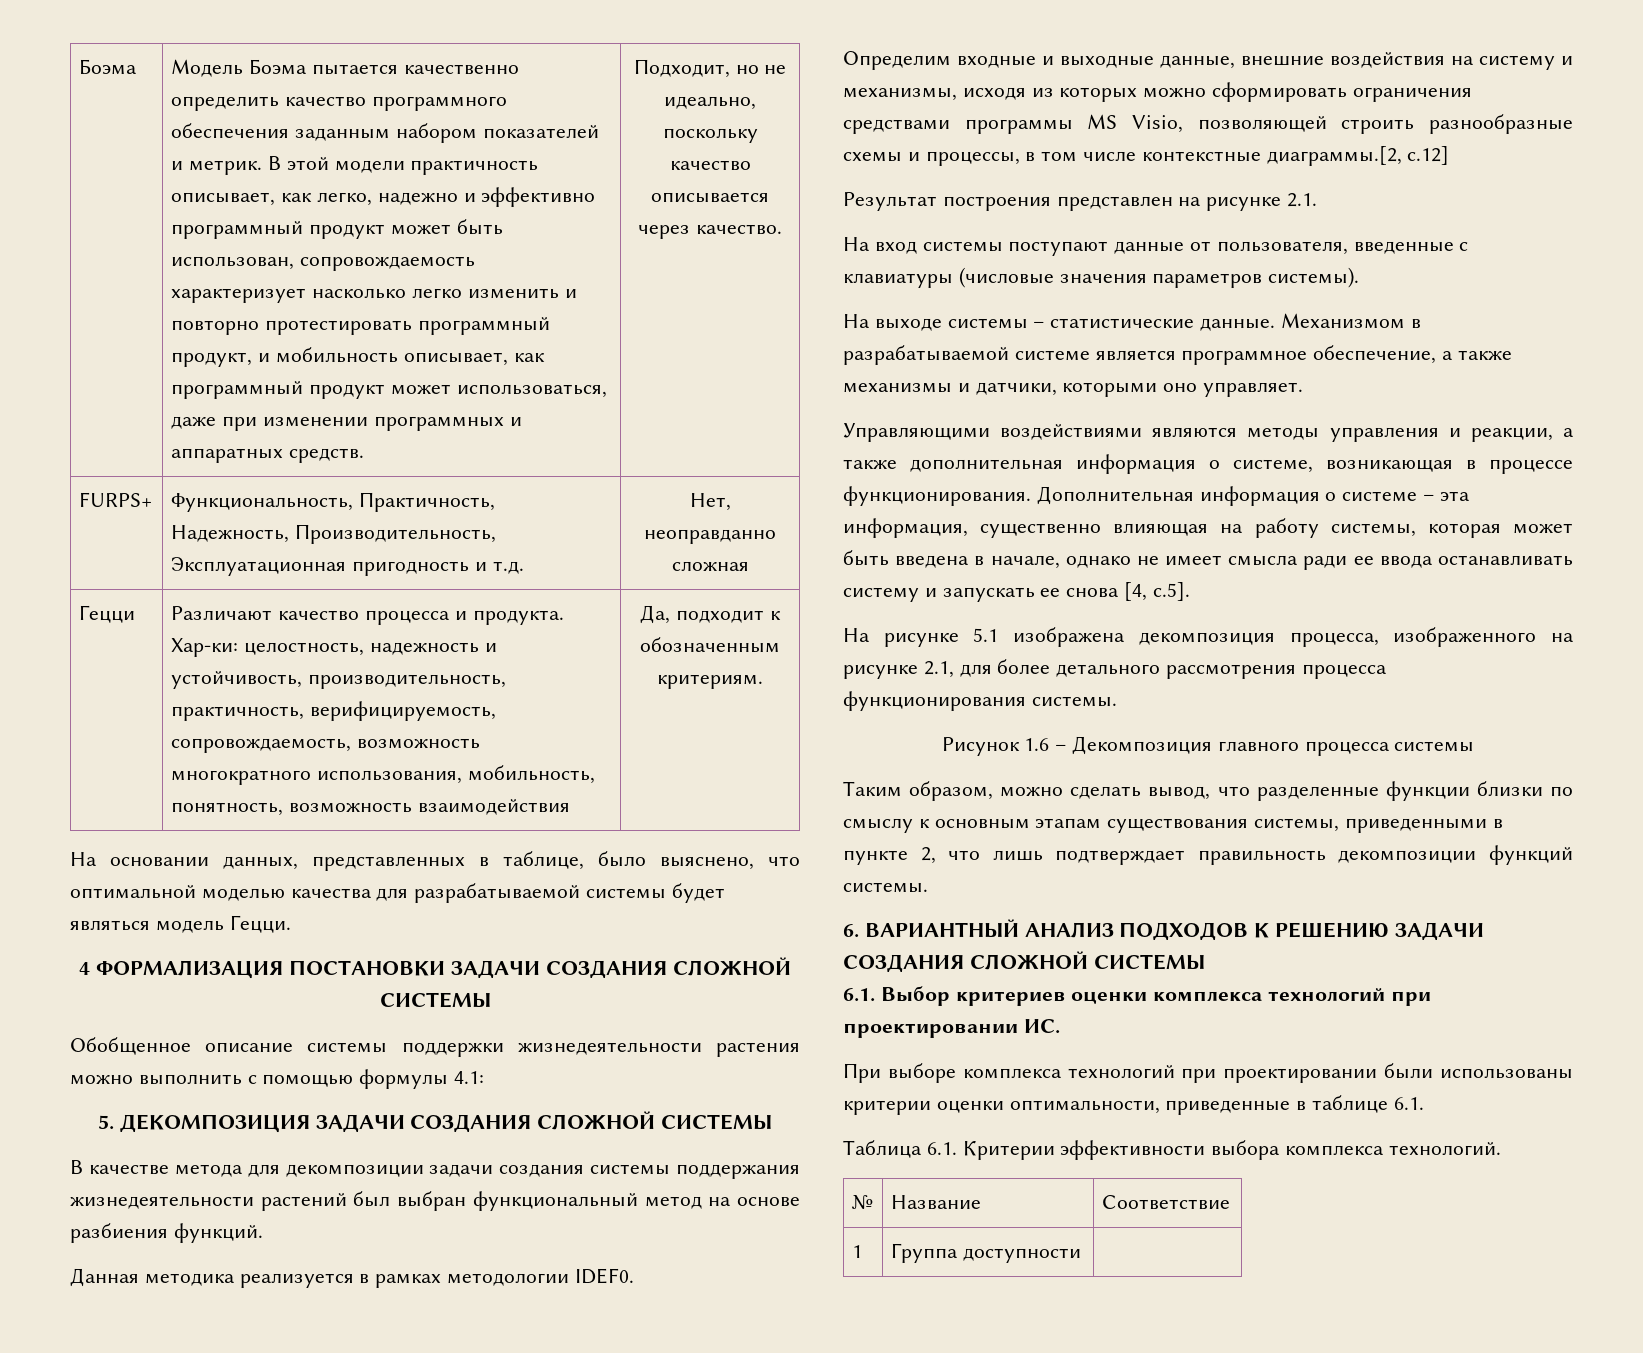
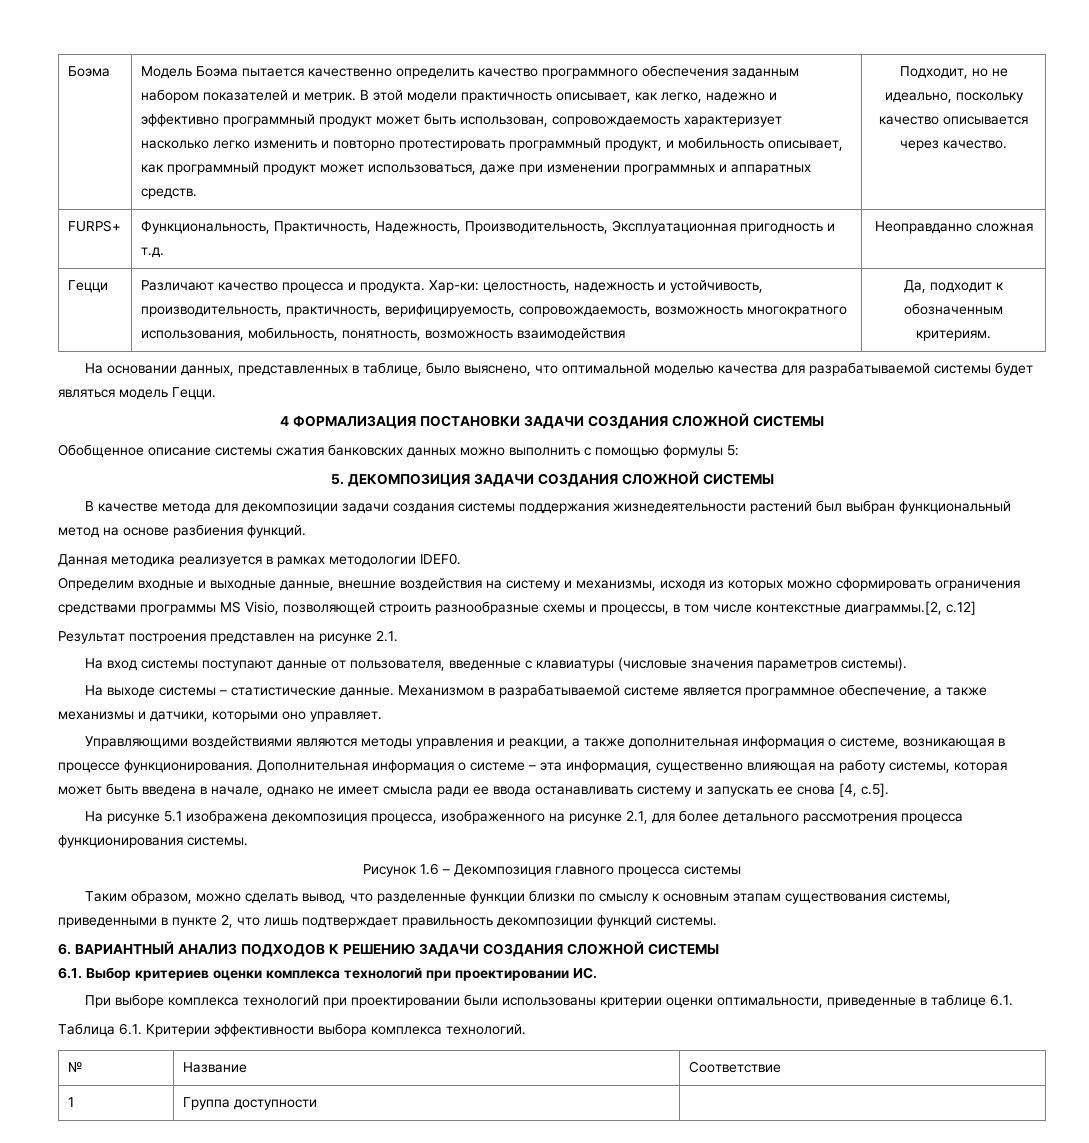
[689,493,731,511] [644,529,777,544] Нет, неоправданно -> [874,221,972,234] Неоправданно
[401,1042,800,1057] поддержки жизнедеятельности растения -> [276,444,456,458] сжатия банковских данных
[454,1071,485,1084] 4.1: -> [727,445,739,456] 5:

